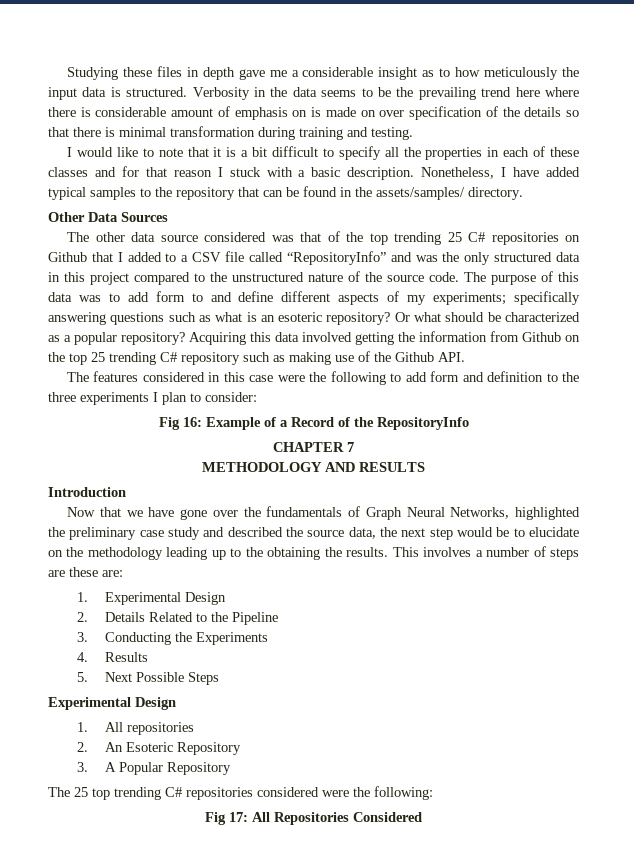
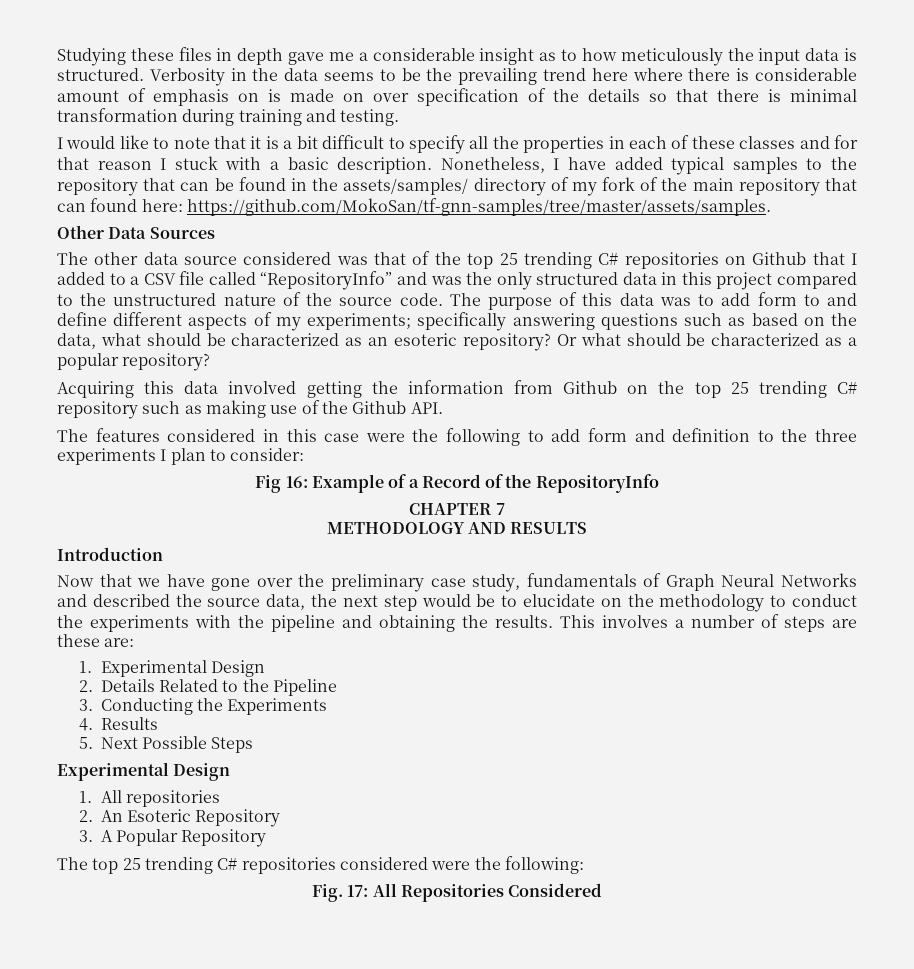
[468,187,523,200] directory. -> [473,177,857,196] [57,198,771,216] directory of my fork of the main repository that can found here: https://github.com/MokoSan/tf-gnn-samples/tree/master/assets/samples.
[394,232,462,245] trending 25 -> [499,252,592,269] 25 trending
[215,312,257,322] what is -> [751,313,858,326] [57,333,363,349] based on the data, what should be characterized as
(185, 338) none -> (211, 362) //
(261, 512) none -> [331,574,521,592] preliminary case study,
[450,507,580,520] [48,527,200,540] Networks, highlighted the preliminary case study -> [780,573,857,587] Networks
[166,547,263,560] leading up to the -> [770,594,857,607] [57,615,372,632] to conduct the experiments with the pipeline and
[74,787,110,800] 25 top -> [92,858,141,874] top 25
[205,812,226,825] Fig -> [311,884,343,902] Fig.

